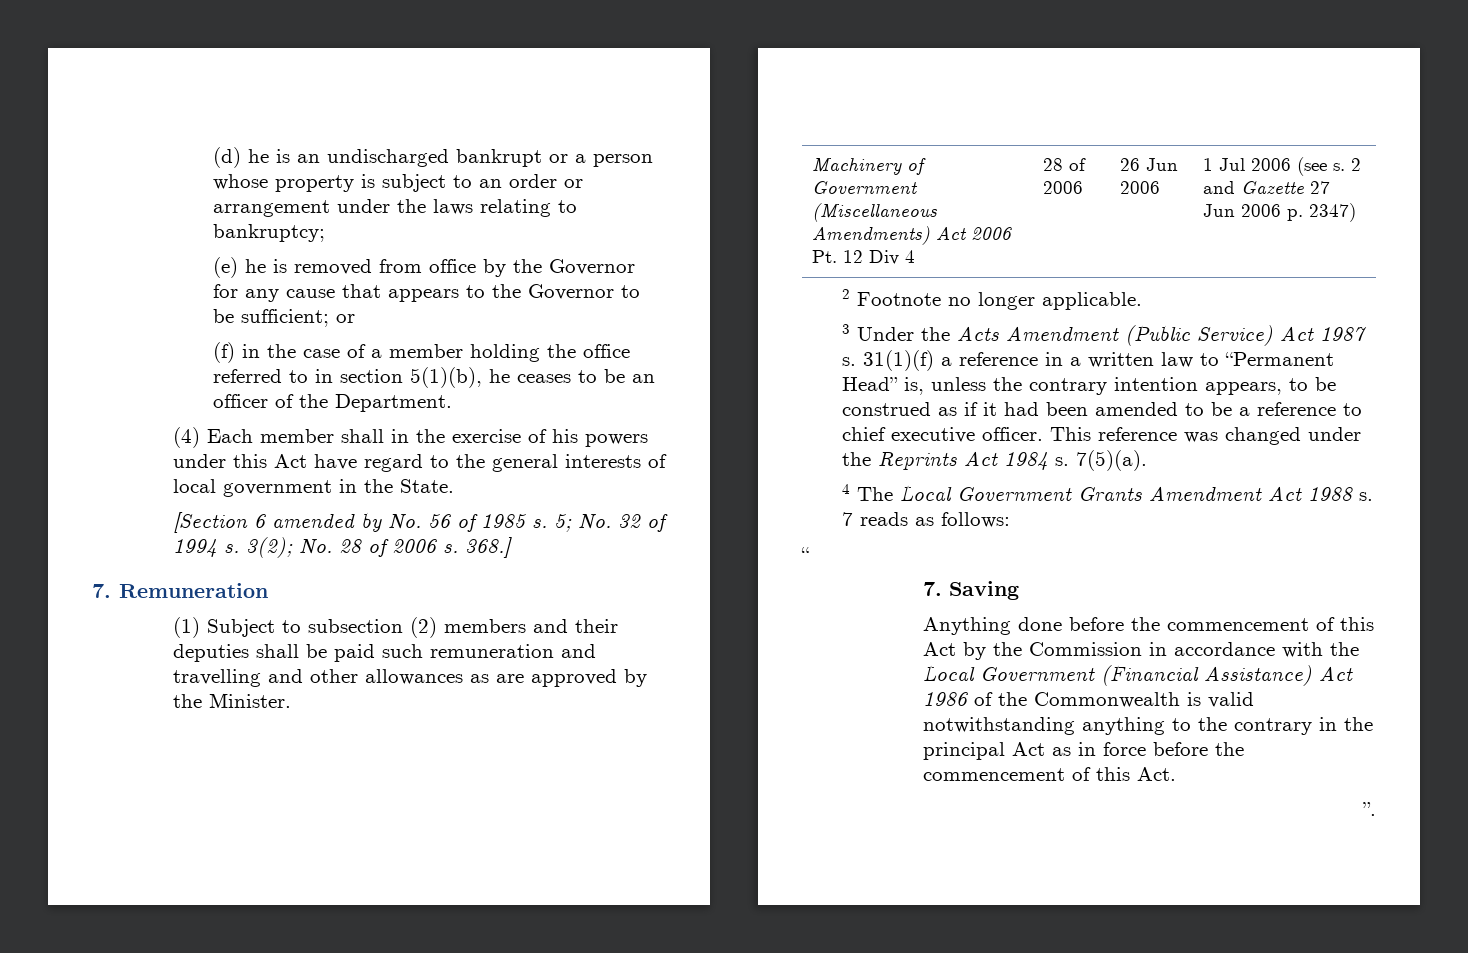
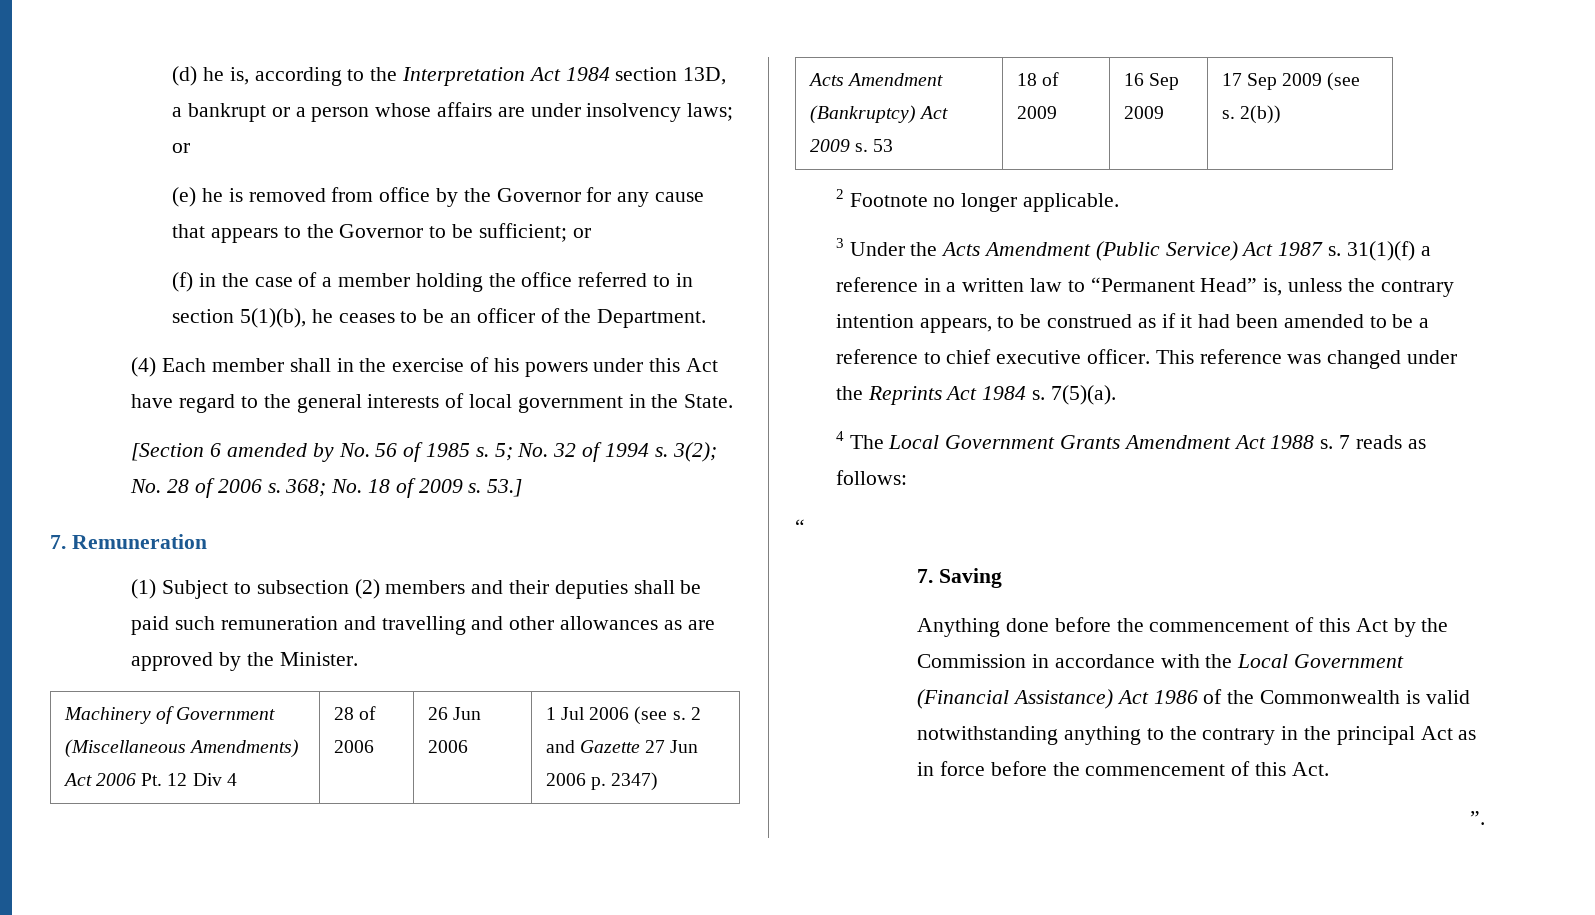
[275,149,449,167] is an undischarged -> [229,67,727,86] [172,107,183,117] is, according to the Interpretation Act 1984 section 13D, a
[274,174,583,192] [212,199,577,217] [212,224,325,242] property is subject to an order or arrangement under the laws relating to bankruptcy; -> [436,102,734,122] [172,143,191,153] affairs are under insolvency laws; or
[464,537,512,558] 368.] -> [285,478,523,498] 368; No. 18 of 2009 s. 53.]
(1357, 212) none -> [807,73,943,86] [809,105,948,124] [809,139,894,152] [1016,72,1059,86] [1016,106,1057,119] [1123,73,1179,90] [1123,106,1164,119] [1221,72,1361,91] [1221,105,1281,124] // Acts Amendment (Bankruptcy) Act 2009 s. 53 | 18 of 2009 | 16 Sep 2009 | 17 Sep 2009 (see s. 2(b))

